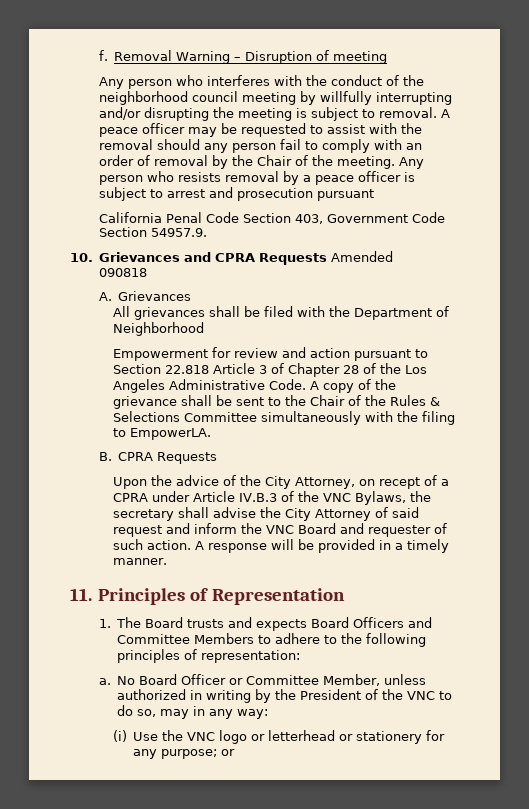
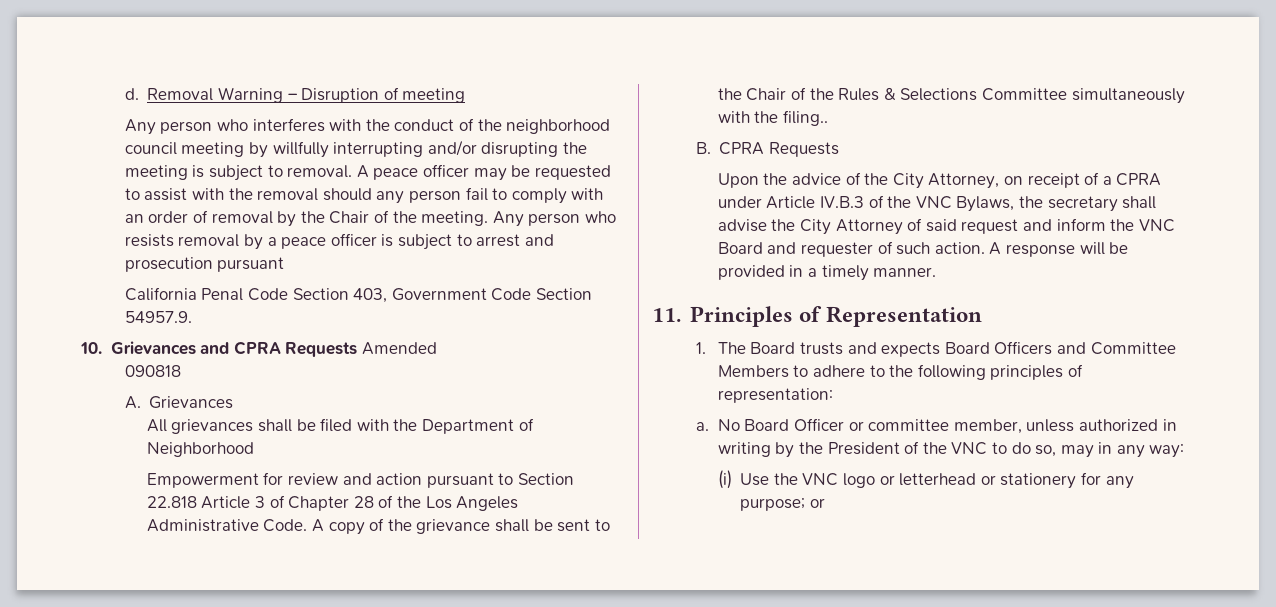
[98,50,108,61] f. -> [124,88,139,100] d.
[421,411,455,425] [112,428,211,440] filing to EmpowerLA. -> [782,110,828,126] filing..
[378,477,420,489] recept -> [1027,173,1080,188] receipt
[245,674,380,686] Committee Member, -> [868,419,1022,434] committee member,

